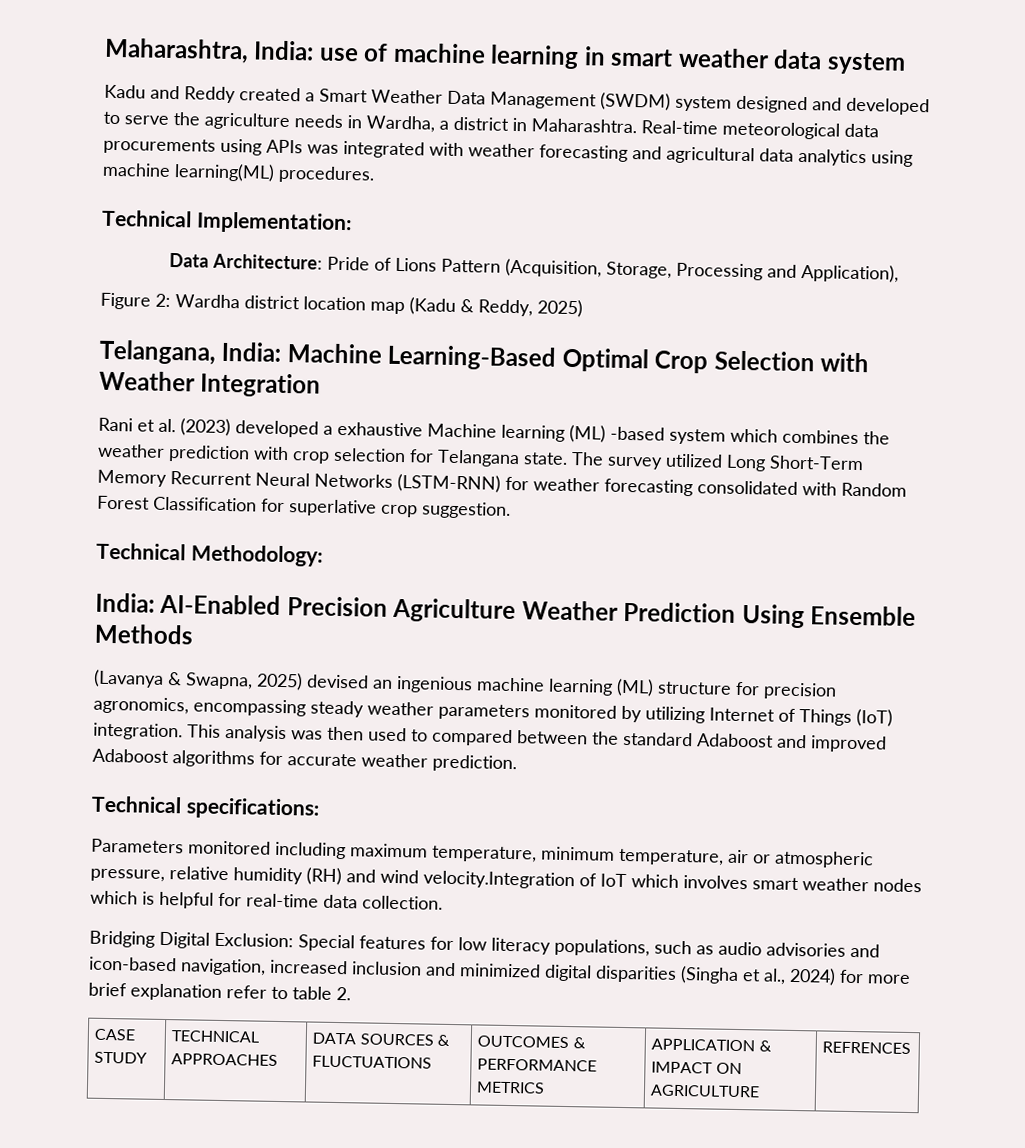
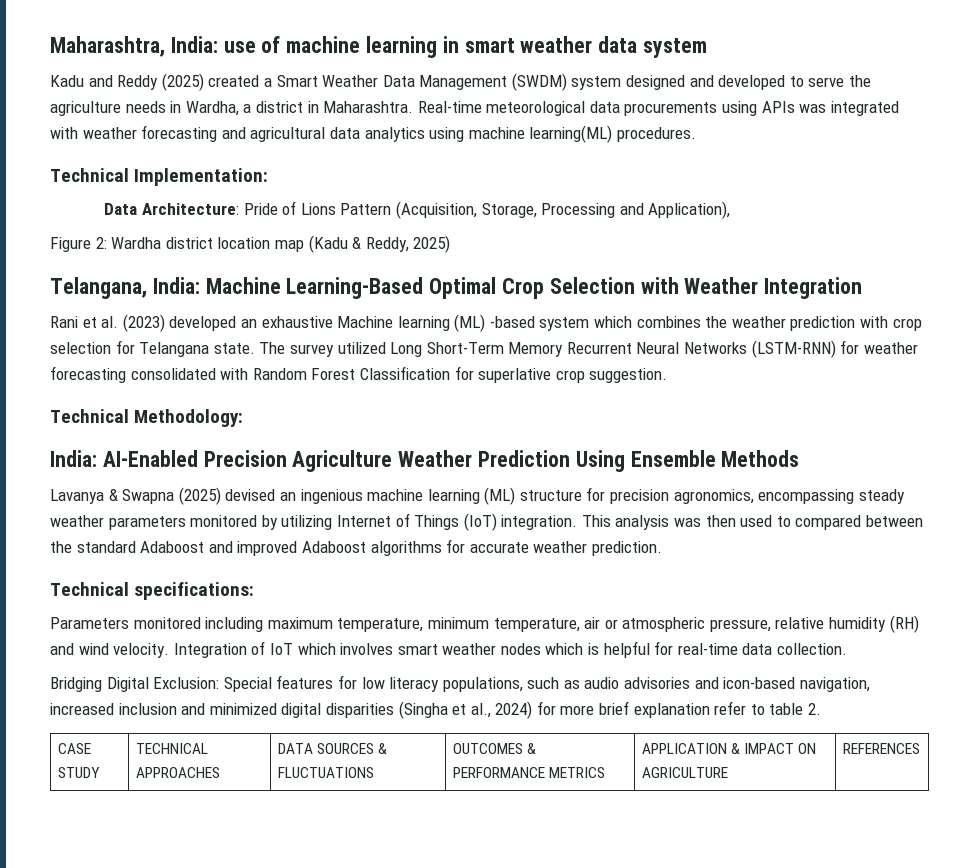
(236, 95) none -> [161,73,204,91] (2025)
[323,425,333,435] a -> [240,319,257,328] an
[93,669,303,691] (Lavanya & Swapna, 2025) -> [50,487,221,505] Lavanya & Swapna (2025)
[423,870,575,890] velocity.Integration -> [113,643,247,658] velocity. Integration
[822,1041,912,1055] REFRENCES -> [842,743,920,754] REFERENCES

